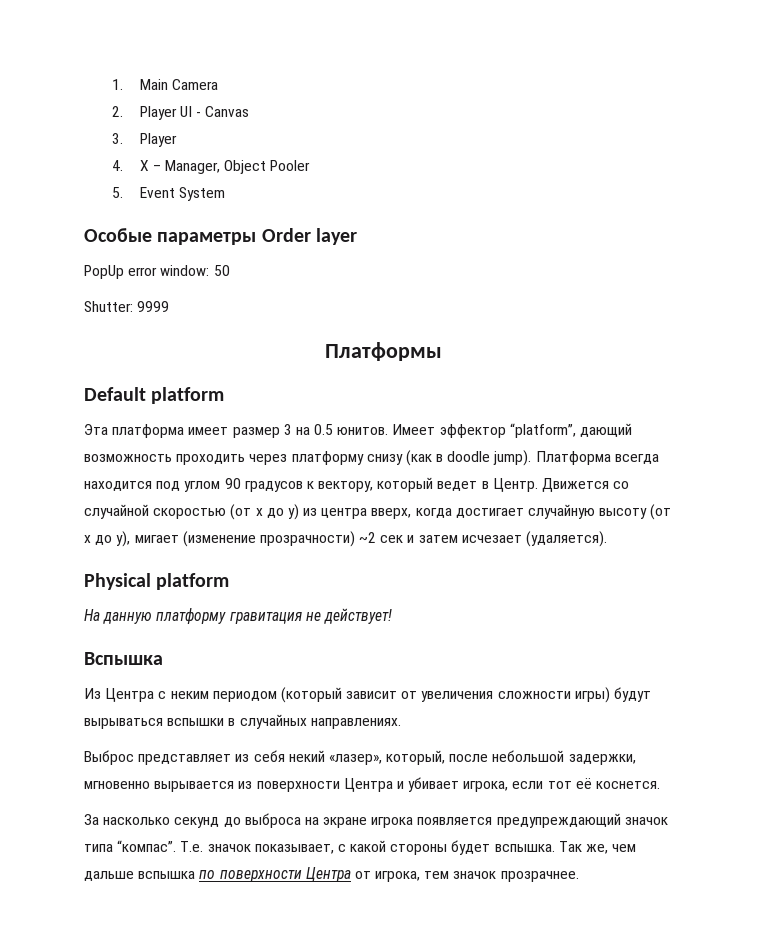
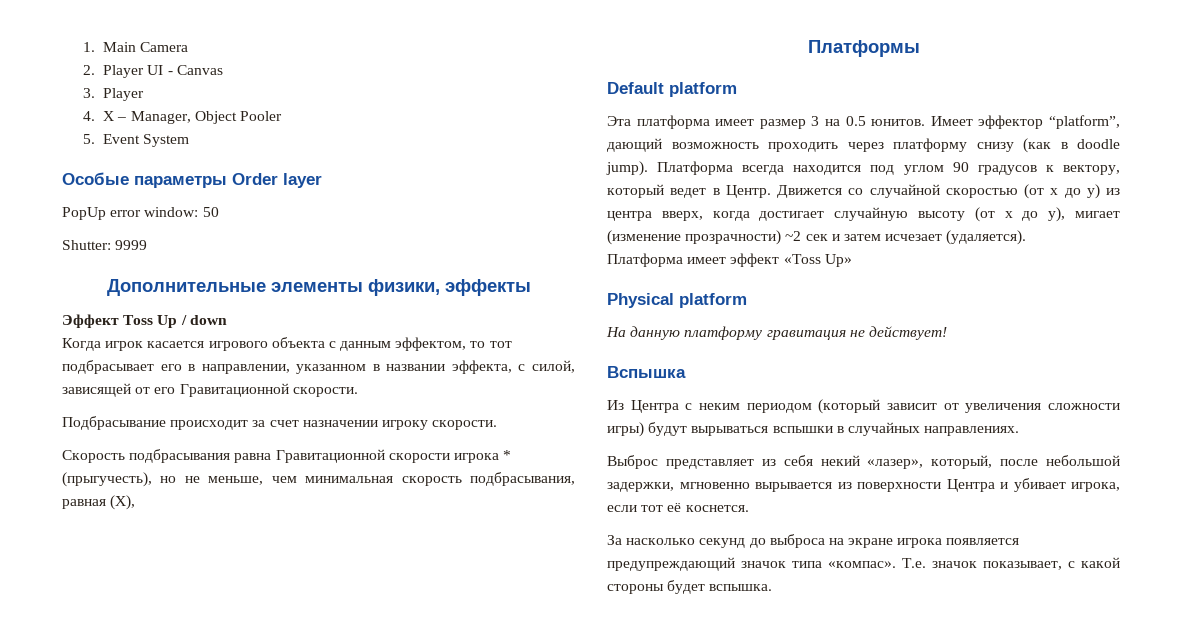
(170, 306) none -> [106,279,531,296] [62,314,227,328] [62,337,512,351] [62,360,575,374] [62,383,358,397] [62,416,498,430] [62,449,512,463] [62,472,575,487] [62,495,136,510] // Дополнительные элементы физики, эффекты // Эффект Toss Up / down // Когда игрок касается игрового объекта с данным эффектом, то тот подбрасывает его в направлении, указанном в названии эффекта, с силой, зависящей от его Гравитационной скорости. // Подбрасывание происходит за счет назначении игроку скорости. // Скорость подбрасывания равна Гравитационной скорости игрока * (прыгучесть), но не меньше, чем минимальная скорость подбрасывания, равная (X),
(608, 539) none -> [607,253,852,267] // Платформа имеет эффект «Toss Up»
[117,840,177,852] “компас”. -> [828,561,896,568] «компас».
[558,841,637,854] [84,867,579,882] Так же, чем дальше вспышка по поверхности Центра от игрока, тем значок прозрачнее. -> (773, 587) none

